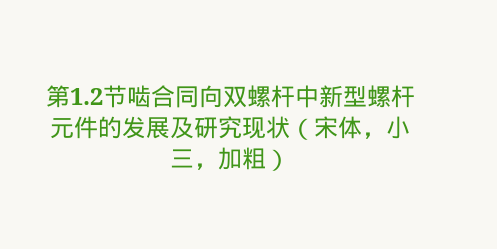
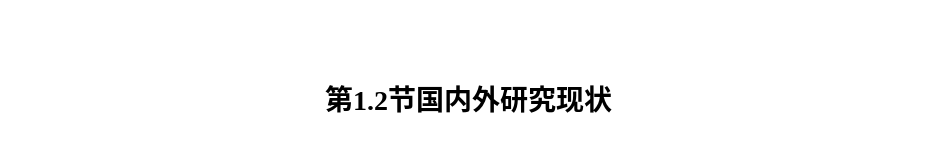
[126,85,415,108] [50,116,410,140] [170,147,290,171] 啮合同向双螺杆中新型螺杆元件的发展及研究现状（宋体，小三，加粗） -> [416,85,612,113] 国内外研究现状

